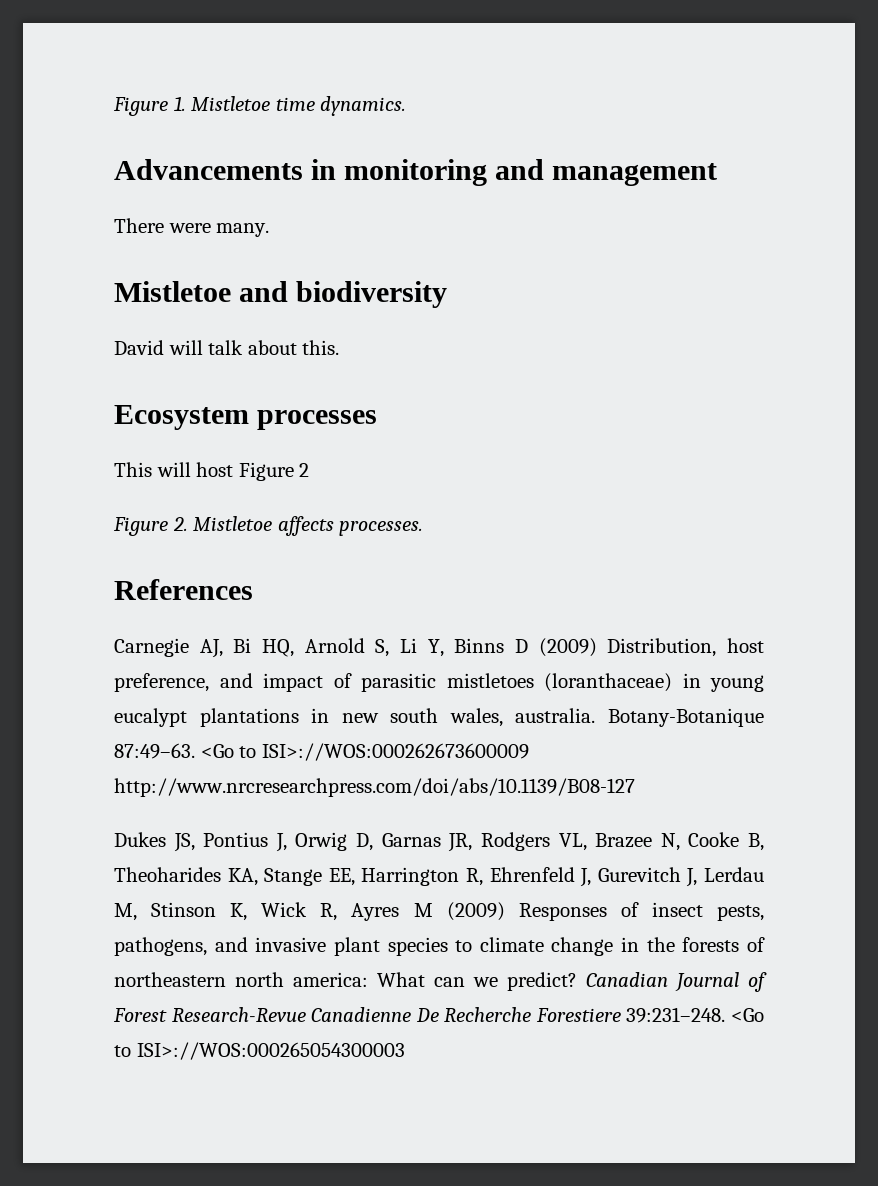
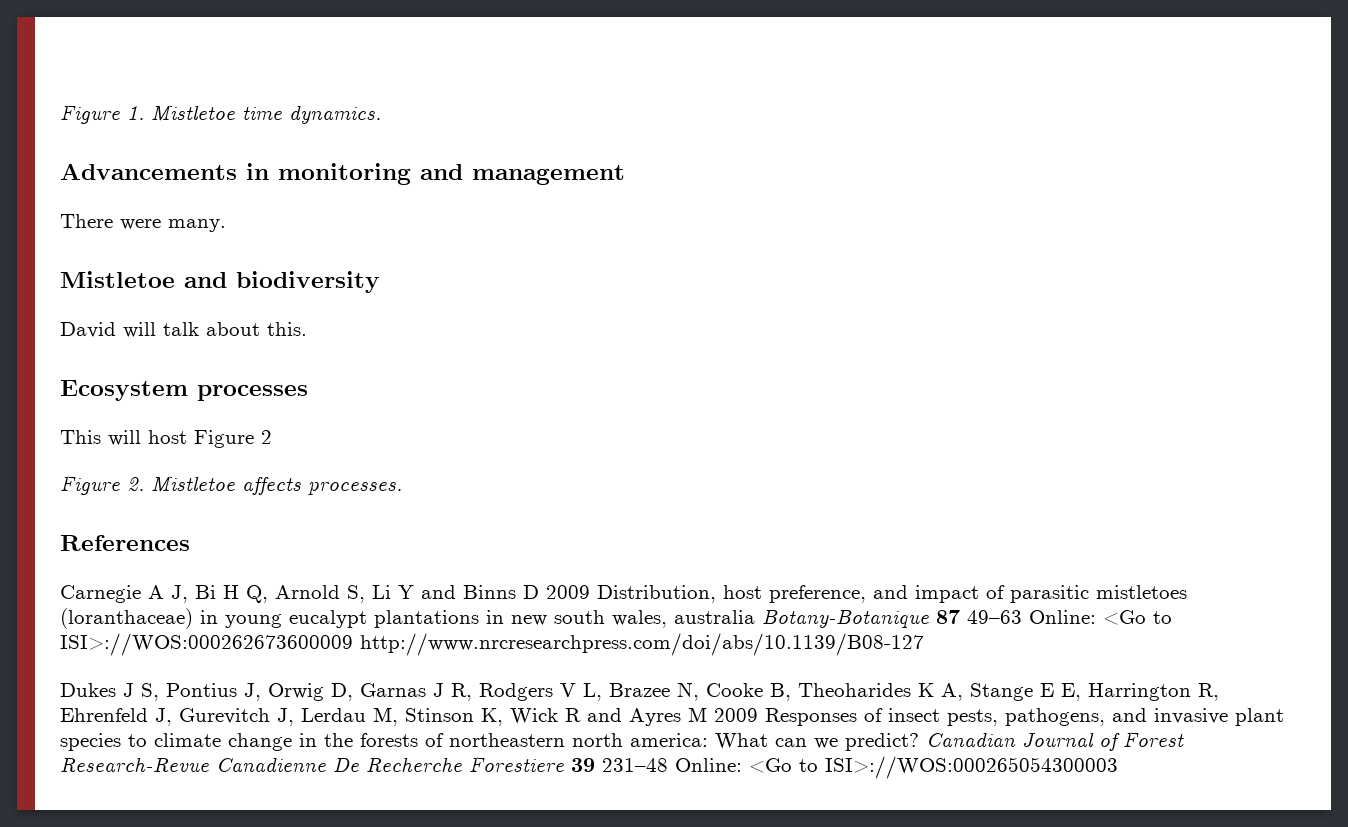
[199,638,294,658] AJ, Bi HQ, -> [148,585,268,603] A J, Bi H Q,
[427,639,444,657] Y, -> [398,585,456,599] Y and
[538,638,597,657] (2009) -> [546,585,590,599] 2009
[515,708,764,727] [114,743,195,759] australia. Botany-Botanique 87:49–63. -> [674,610,1096,628] australia Botany-Botanique 87 49–63 Online:
[173,833,195,852] JS, -> [123,683,159,701] J S,
[448,832,587,852] JR, Rodgers VL, -> [433,683,602,701] J R, Rodgers V L,
[227,868,355,886] KA, Stange EE, -> [918,683,1081,701] K A, Stange E E,
[320,903,338,921] R, -> [565,708,622,722] R and
[446,902,505,921] (2009) -> [714,708,758,722] 2009
[626,1007,726,1023] 39:231–248. -> [571,758,742,772] 39 231–48 Online:

